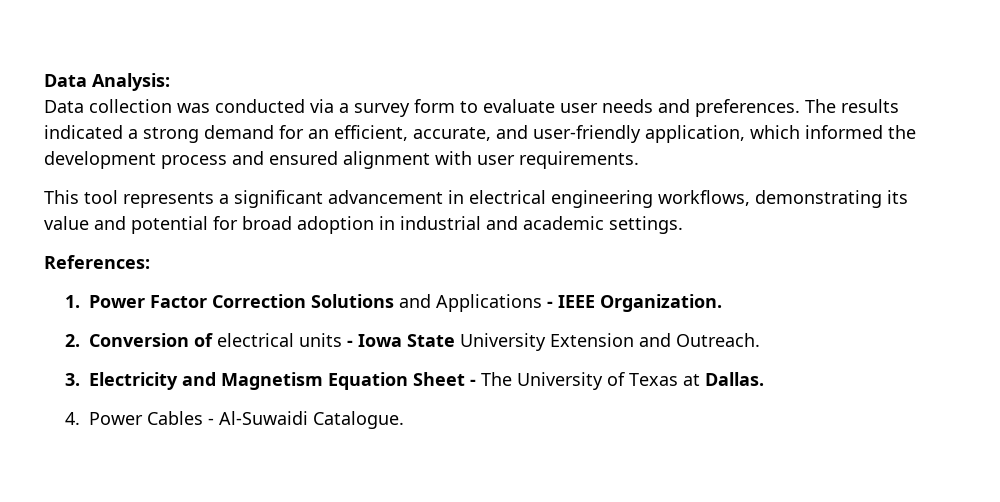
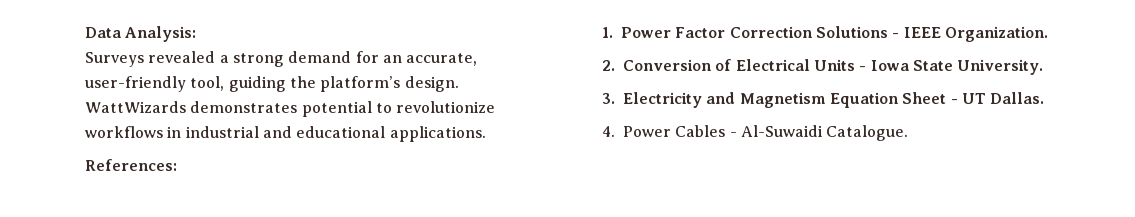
[44,99,899,117] [44,125,123,139] Data collection was conducted via a survey form to evaluate user needs and preferences. The results indicated -> [85,51,216,67] Surveys revealed
[334,125,916,143] [44,151,639,169] [44,190,908,208] [44,216,374,234] efficient, accurate, and user-friendly application, which informed the development process and ensured alignment with user requirements. // This tool represents a significant advancement in electrical engineering workflows, demonstrating its value and potential for broad adoption -> [406,53,478,66] [85,76,459,92] [85,101,496,117] [85,126,163,138] accurate, user-friendly tool, guiding the platform’s design. WattWizards demonstrates potential to revolutionize workflows
[523,216,683,234] academic settings. -> [296,126,486,142] educational applications.
[398,294,542,312] and Applications -> (889, 32) none
[216,333,342,347] electrical units -> [735,59,856,71] Electrical Units
[459,333,760,351] University Extension and Outreach. -> [957,59,1044,75] University.
[480,372,700,390] The University of Texas at -> [962,93,987,104] UT

